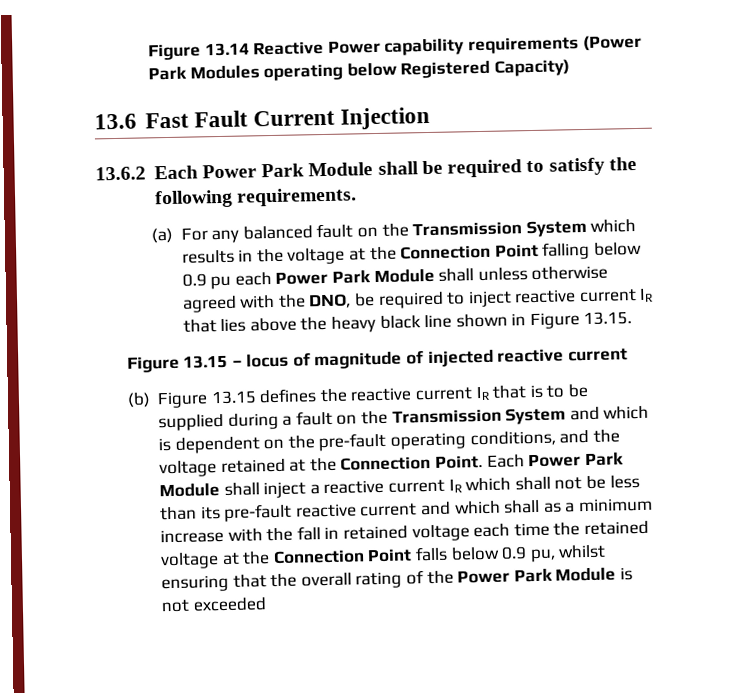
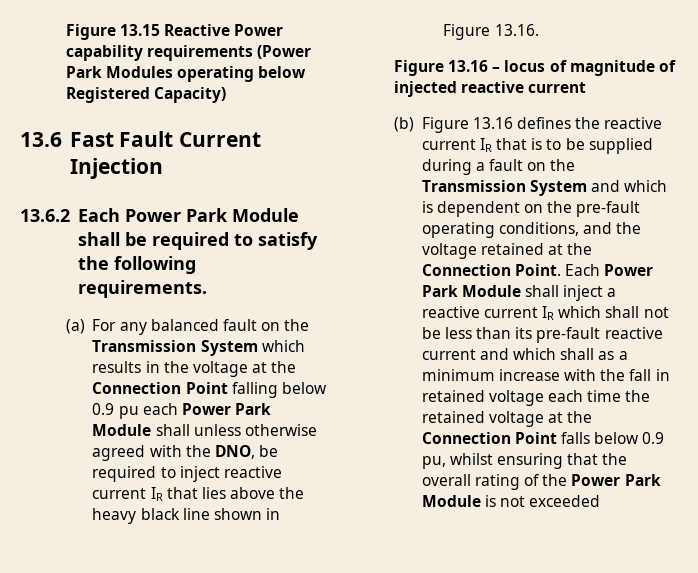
[148,42,250,61] Figure 13.14 -> [65,24,160,40] Figure 13.15
[583,311,633,326] [126,354,229,373] 13.15. // Figure 13.15 -> [494,24,539,36] [393,60,489,76] 13.16. // Figure 13.16
[210,390,257,405] 13.15 -> [472,117,513,129] 13.16

